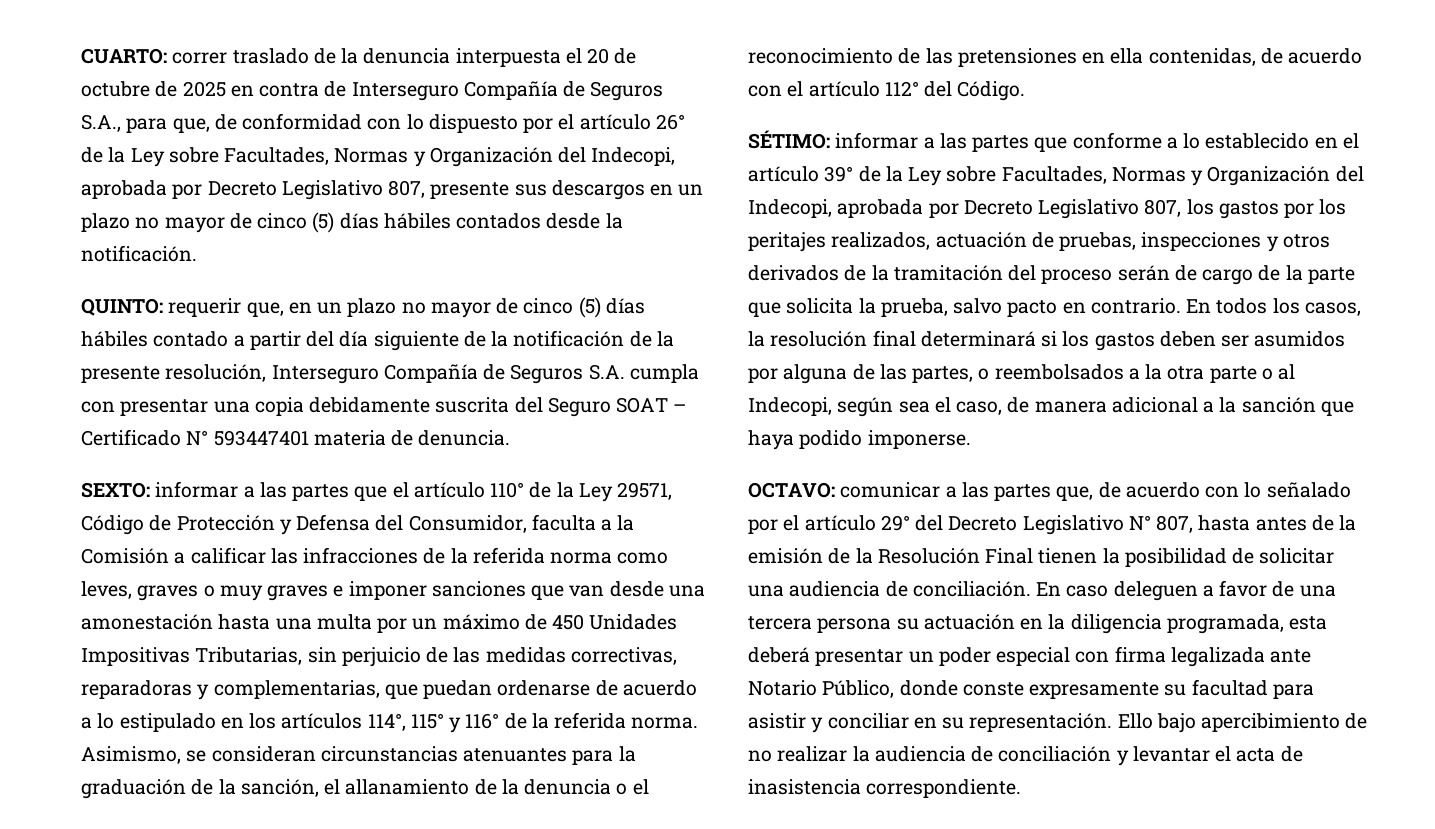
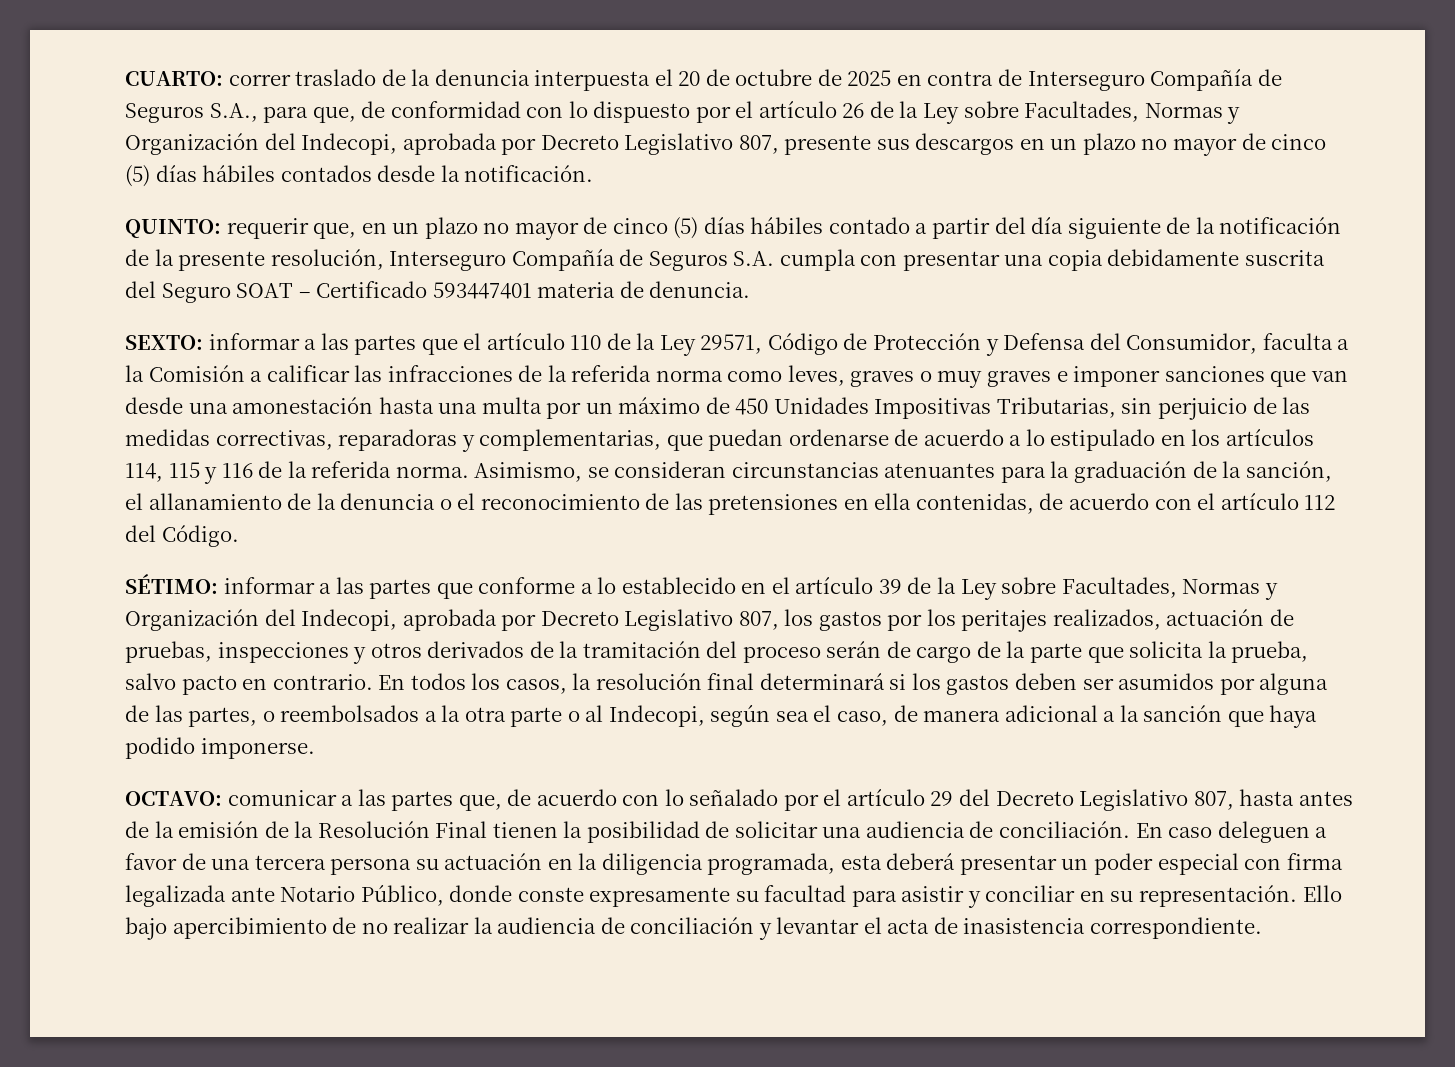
[655,114,685,130] 26° -> [842,103,865,118] 26
[186,430,209,445] N° -> (428, 289) none
[490,482,525,498] 110° -> [570,335,602,350] 110
[367,713,500,733] 114°, 115° y 116° -> [125,462,253,484] 114, 115 y 116
[884,81,919,96] 112° -> [1304,495,1336,510] 112
[824,166,854,182] 39° -> [878,579,902,594] 39
[880,515,910,531] 29° -> [930,791,954,806] 29
[1128,515,1151,530] N° -> (1189, 800) none

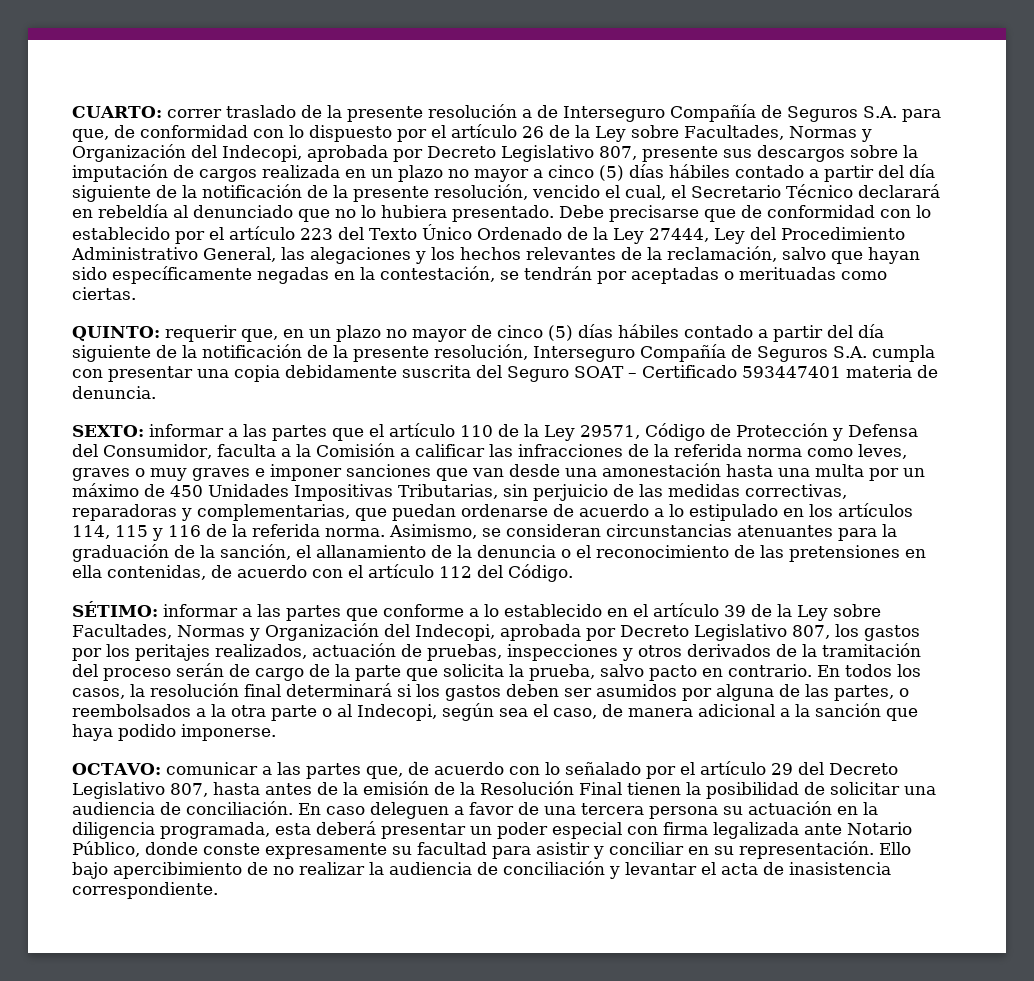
[434,69,994,91] denuncia interpuesta el 20 de octubre de 2025 en contra -> [347,104,532,122] presente resolución a
[209,103,258,122] S.A., -> [863,106,897,118] S.A.
[1019,133,1327,156] [125,165,594,187] en un plazo no mayor de cinco (5) días hábiles contados desde la notificación. -> [850,145,918,158] [72,164,935,182] [72,184,940,202] [72,204,931,222] [72,224,905,244] [71,246,920,264] [72,266,887,284] [72,287,136,300] sobre la imputación de cargos realizada en un plazo no mayor a cinco (5) días hábiles contado a partir del día siguiente de la notificación de la presente resolución, vencido el cual, el Secretario Técnico declarará en rebeldía al denunciado que no lo hubiera presentado. Debe precisarse que de conformidad con lo establecido por el artículo 223 del Texto Único Ordenado de la Ley 27444, Ley del Procedimiento Administrativo General, las alegaciones y los hechos relevantes de la reclamación, salvo que hayan sido específicamente negadas en la contestación, se tendrán por aceptadas o merituadas como ciertas.

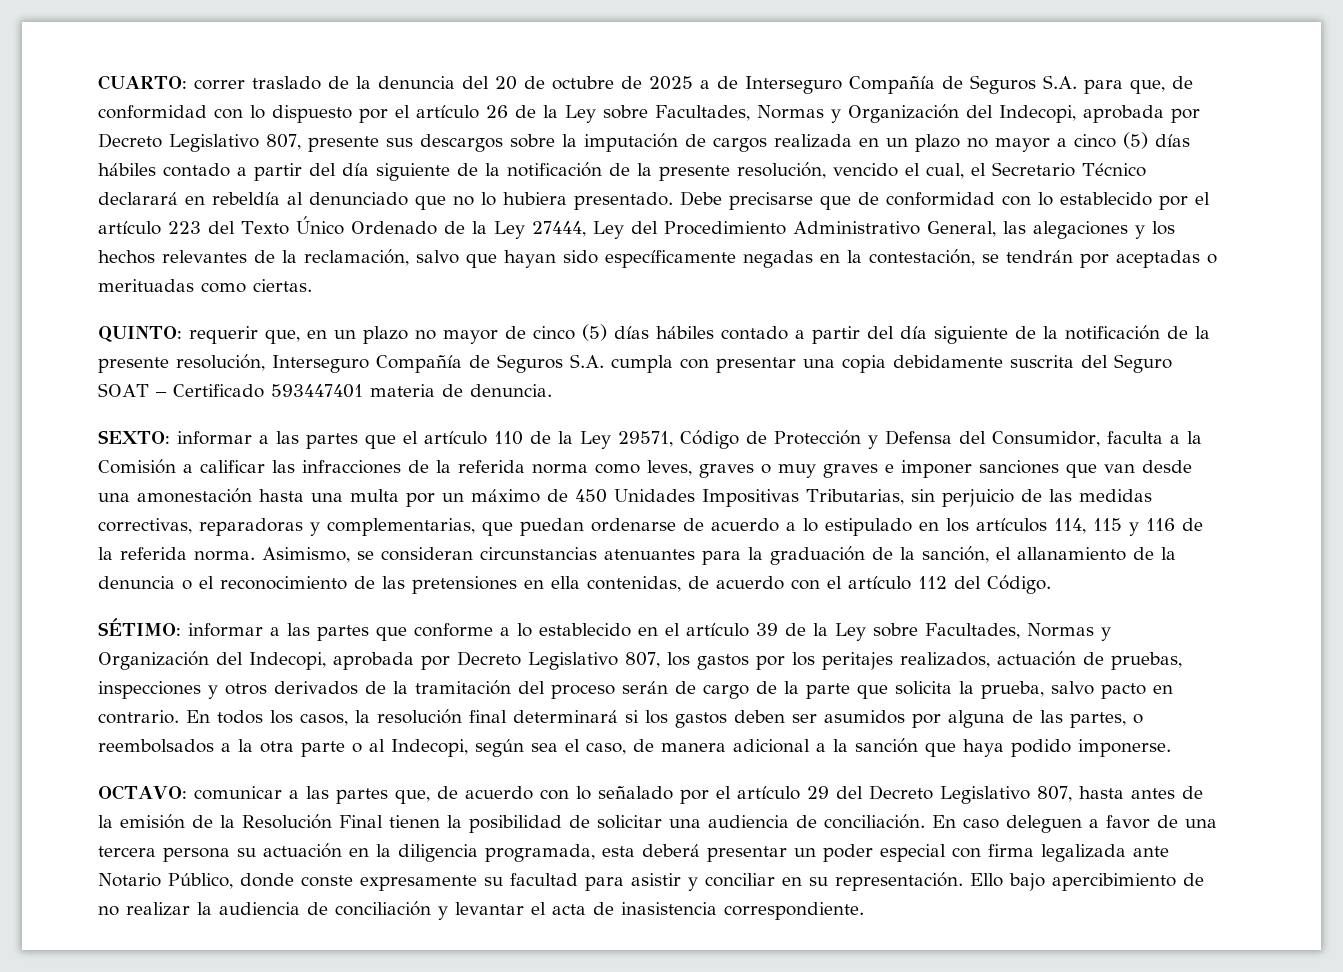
[347,104,517,122] presente resolución -> [378,76,693,90] denuncia del 20 de octubre de 2025

